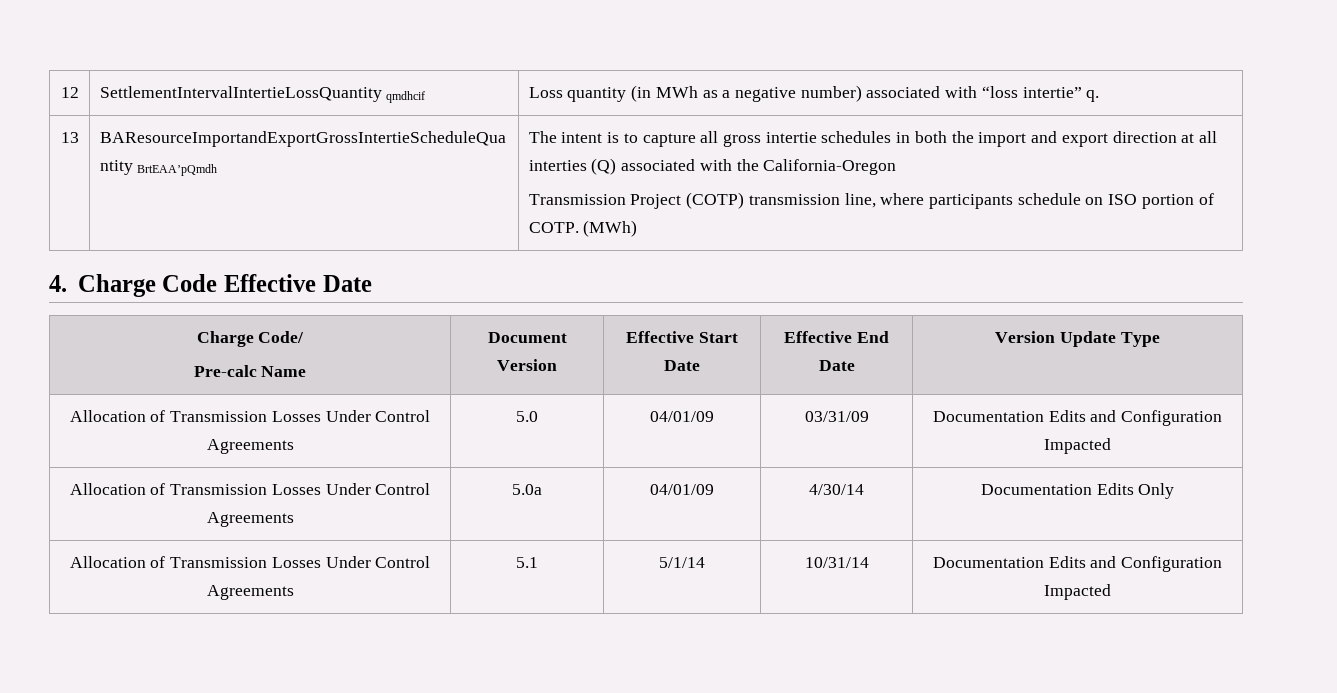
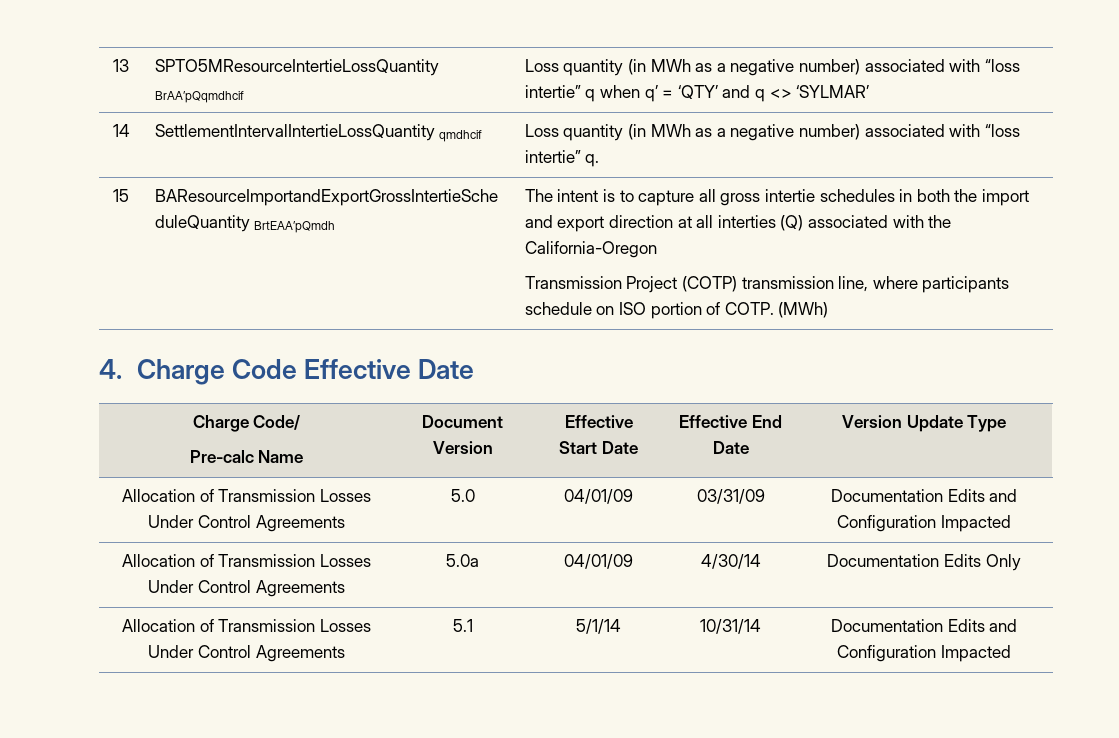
[60,87,79,98] 12 -> [113,59,129,72] [154,59,439,76] [154,91,244,103] [524,59,1020,76] [524,85,870,102] [112,124,130,137] 13 | SPTO5MResourceIntertieLossQuantity BrAA’pQqmdhcif | Loss quantity (in MWh as a negative number) associated with “loss intertie” q when q’ = ‘QTY’ and q <> ‘SYLMAR’ // 14
[60,132,79,143] 13 -> [113,189,129,202] 15

